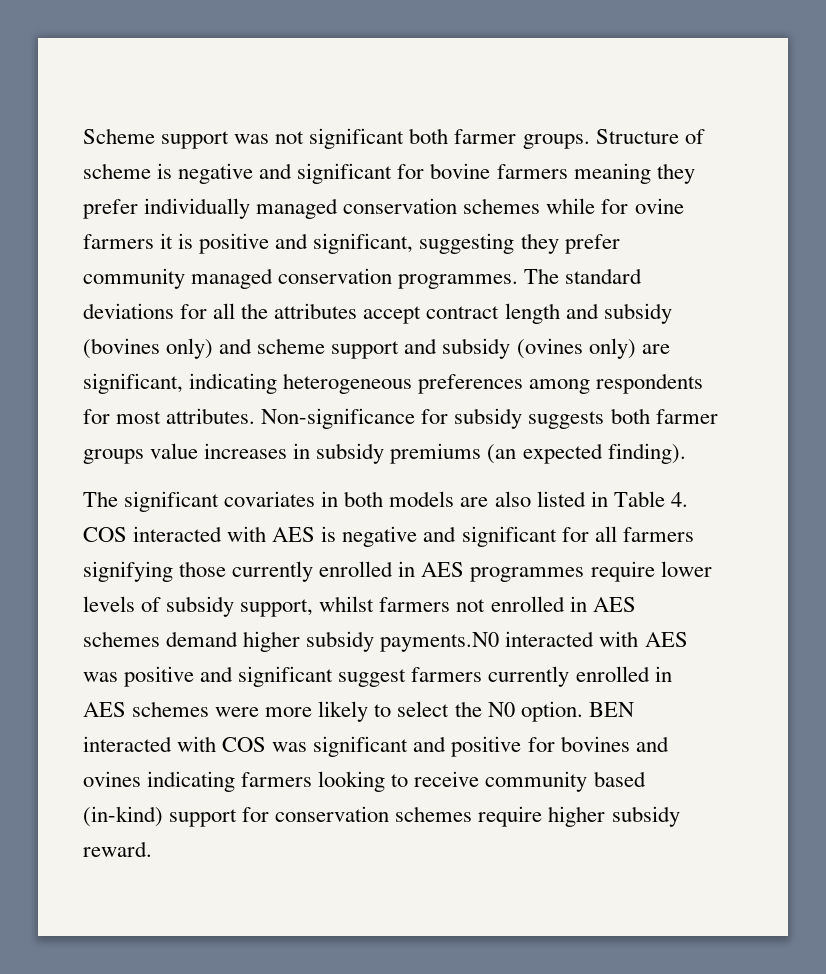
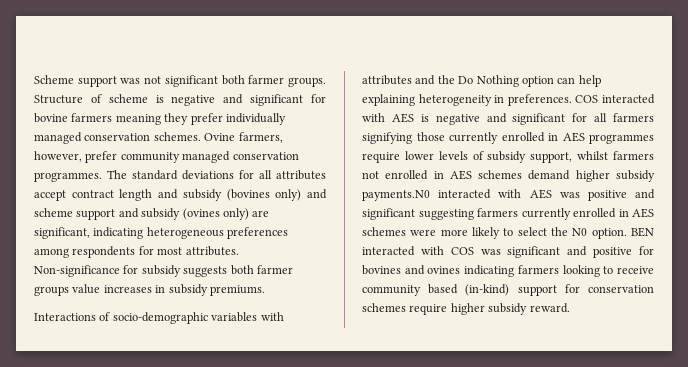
[463,198,684,214] [83,233,559,254] schemes while for ovine farmers it is positive and significant, suggesting they -> [153,132,283,143] [34,151,82,162] schemes. Ovine farmers, however,
[241,303,269,319] the -> (272, 174) none
[390,443,686,464] [83,491,688,512] premiums (an expected finding). // The significant covariates in both models are also listed in Table 4. -> [209,285,265,296] [34,312,284,324] [362,75,601,87] [362,94,572,106] premiums. // Interactions of socio-demographic variables with attributes and the Do Nothing option can help explaining heterogeneity in preferences.
[338,669,407,687] suggest -> [418,209,474,220] suggesting

